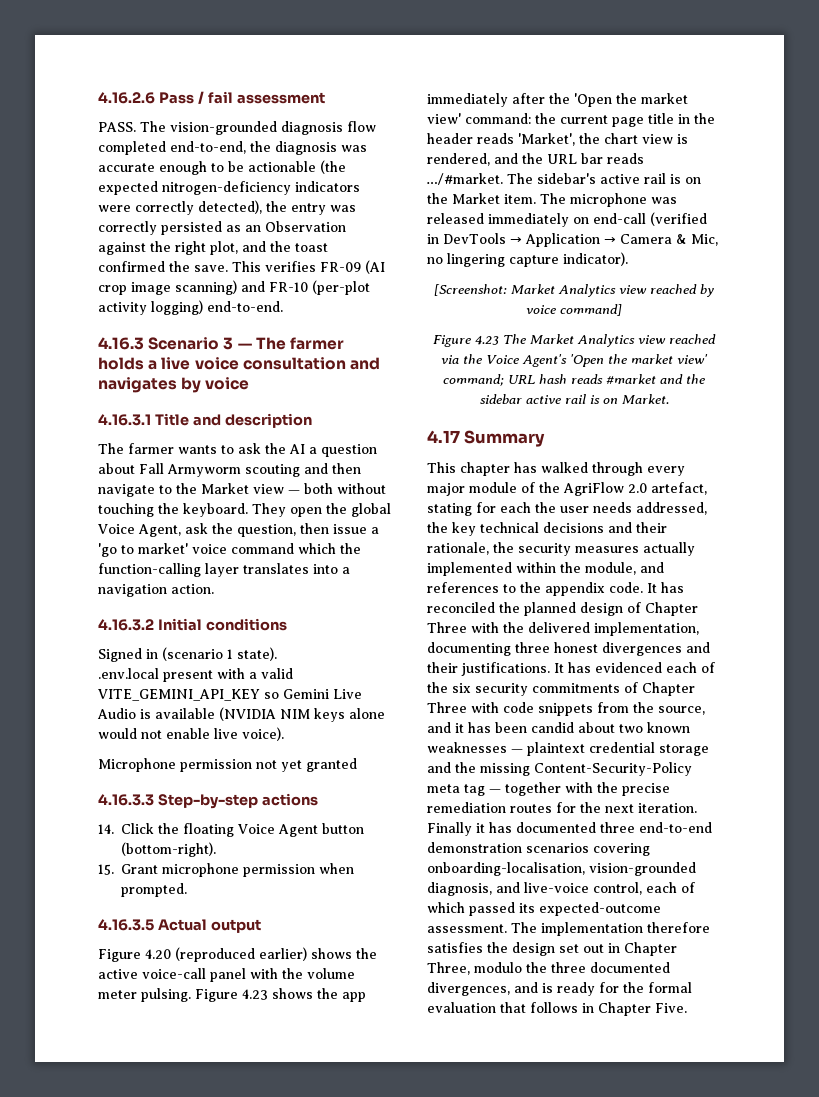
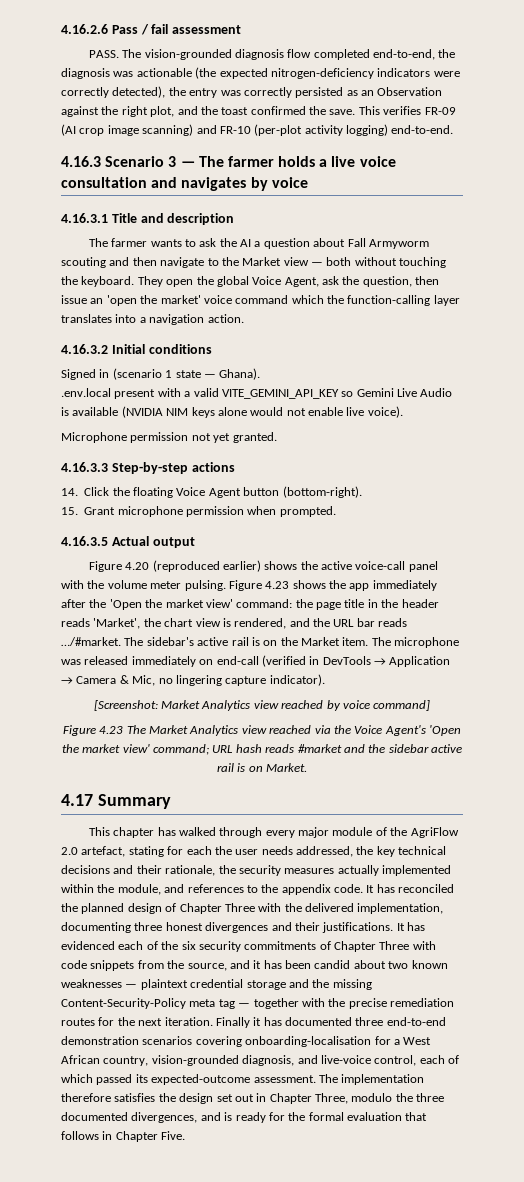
[98,161,244,175] accurate enough to be -> (134, 74) none
[371,527,379,534] [98,543,134,557] a 'go to -> [90,295,158,306] an 'open the
[237,647,277,661] state). -> [175,368,261,380] state — Ghana).
[306,758,357,772] granted -> [232,432,277,443] granted.
[560,115,608,124] current -> (313, 603) none
[427,862,585,876] onboarding-localisation, -> [245,1036,432,1047] [61,1055,149,1066] onboarding-localisation for a West African country,

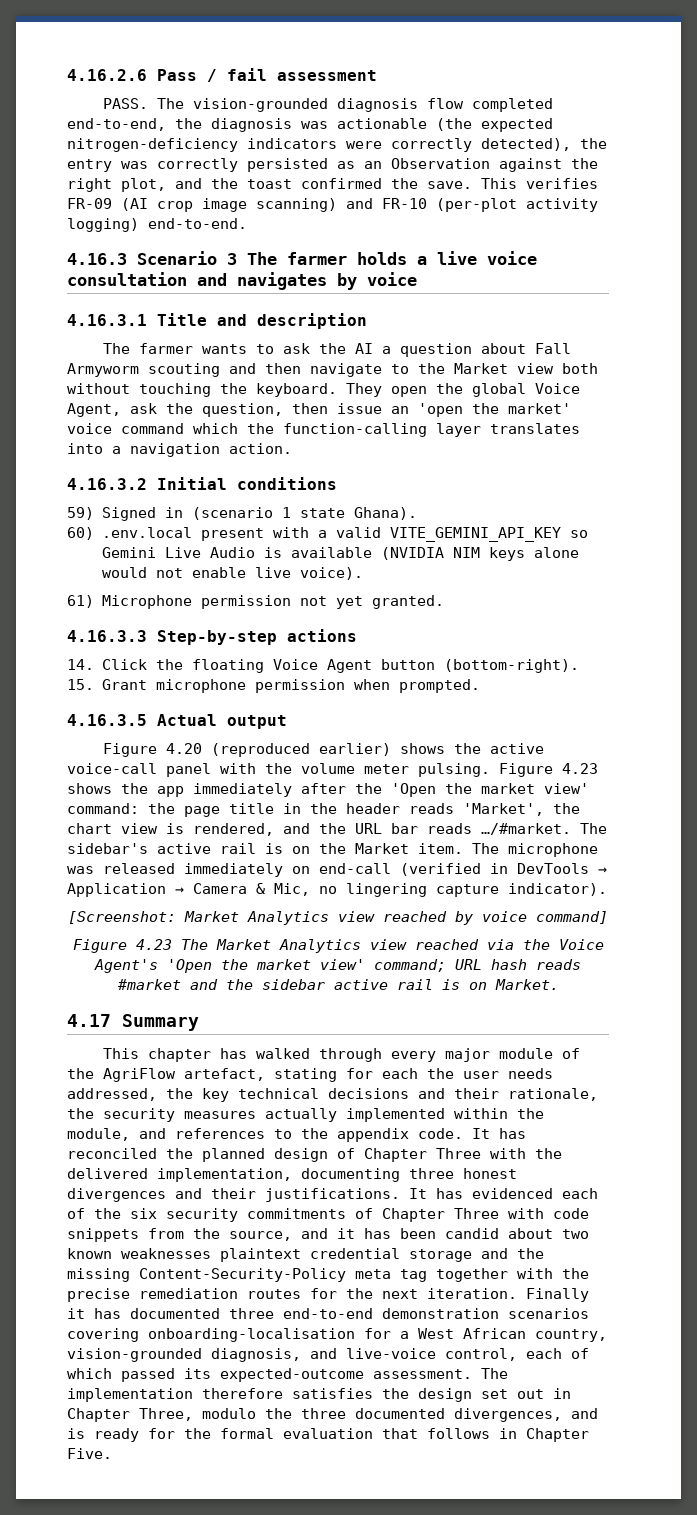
[180,161,195,167] — -> (237, 259) none
[311,262,323,266] — -> (554, 368) none
(212, 349) none -> [67,507,94,520] 59)
[203,374,216,378] — -> (345, 513) none
(261, 374) none -> [67,527,94,540] 60)
(403, 412) none -> [67,595,94,608] 61)
[61,847,78,855] 2.0 -> (176, 1075) none
[125,984,138,988] — -> (211, 1253) none
[238,1003,251,1007] — -> (427, 1275) none

